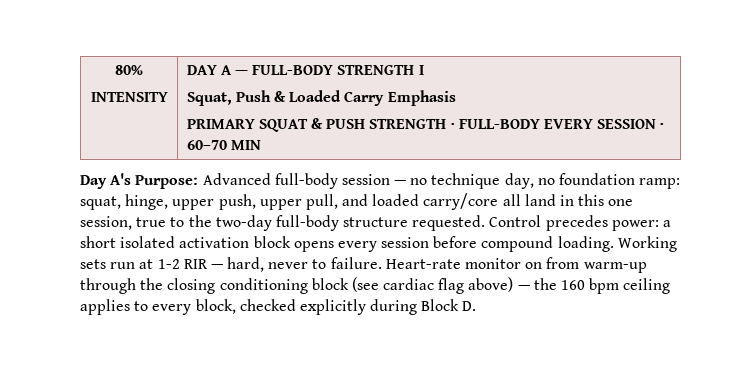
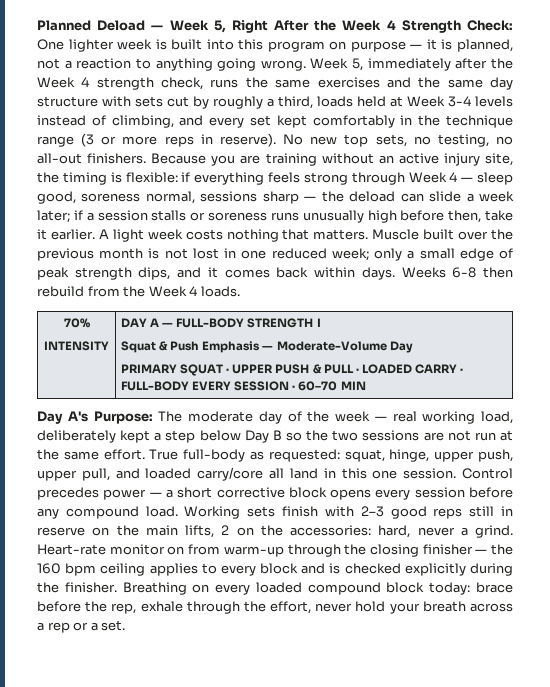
[115,65,143,75] 80% -> [37,20,513,33] [37,39,514,52] [37,58,513,71] [37,77,513,90] [37,96,513,109] [37,115,514,128] [37,133,513,147] [37,153,514,166] [37,172,513,185] [37,191,514,204] [37,210,513,223] [37,229,513,242] [37,248,513,261] [37,267,513,280] [37,286,240,297] [63,318,90,328] Planned Deload — Week 5, Right After the Week 4 Strength Check: One lighter week is built into this program on purpose — it is planned, not a reaction to anything going wrong. Week 5, immediately after the Week 4 strength check, runs the same exercises and the same day structure with sets cut by roughly a third, loads held at Week 3-4 levels instead of climbing, and every set kept comfortably in the technique range (3 or more reps in reserve). No new top sets, no testing, no all-out finishers. Because you are training without an active injury site, the timing is flexible: if everything feels strong through Week 4 — sleep good, soreness normal, sessions sharp — the deload can slide a week later; if a session stalls or soreness runs unusually high before then, take it earlier. A light week costs nothing that matters. Muscle built over the previous month is not lost in one reduced week; only a small edge of peak strength dips, and it comes back within days. Weeks 6-8 then rebuild from the Week 4 loads. // 70%
[186,90,456,106] [186,118,447,132] Squat, Push & Loaded Carry Emphasis // PRIMARY SQUAT & PUSH STRENGTH -> [121,341,413,353] [121,364,457,376] Squat & Push Emphasis — Moderate-Volume Day // PRIMARY SQUAT · UPPER PUSH & PULL · LOADED CARRY
[202,173,681,189] Advanced full-body session — no technique day, no foundation ramp: -> [158,411,513,424] [37,430,514,443] [37,449,340,462] The moderate day of the week — real working load, deliberately kept a step below Day B so the two sessions are not run at the same effort. True full-body as requested:
[80,215,672,231] [80,236,250,248] session, true to the two-day full-body structure requested. Control precedes power: a short isolated activation -> [403,468,513,479] [37,487,285,500] session. Control precedes power — a short corrective
[481,236,677,252] [80,257,382,272] compound loading. Working sets run at 1-2 RIR — hard, never to failure. -> [37,506,513,519] [37,525,513,538] any compound load. Working sets finish with 2–3 good reps still in reserve on the main lifts, 2 on the accessories: hard, never a grind.
[219,277,514,294] conditioning block (see cardiac flag above) -> [422,544,473,555] finisher
[195,299,477,315] block, checked explicitly during Block D. -> [260,563,513,576] [37,582,513,595] [37,601,513,614] [37,620,126,633] block and is checked explicitly during the finisher. Breathing on every loaded compound block today: brace before the rep, exhale through the effort, never hold your breath across a rep or a set.

